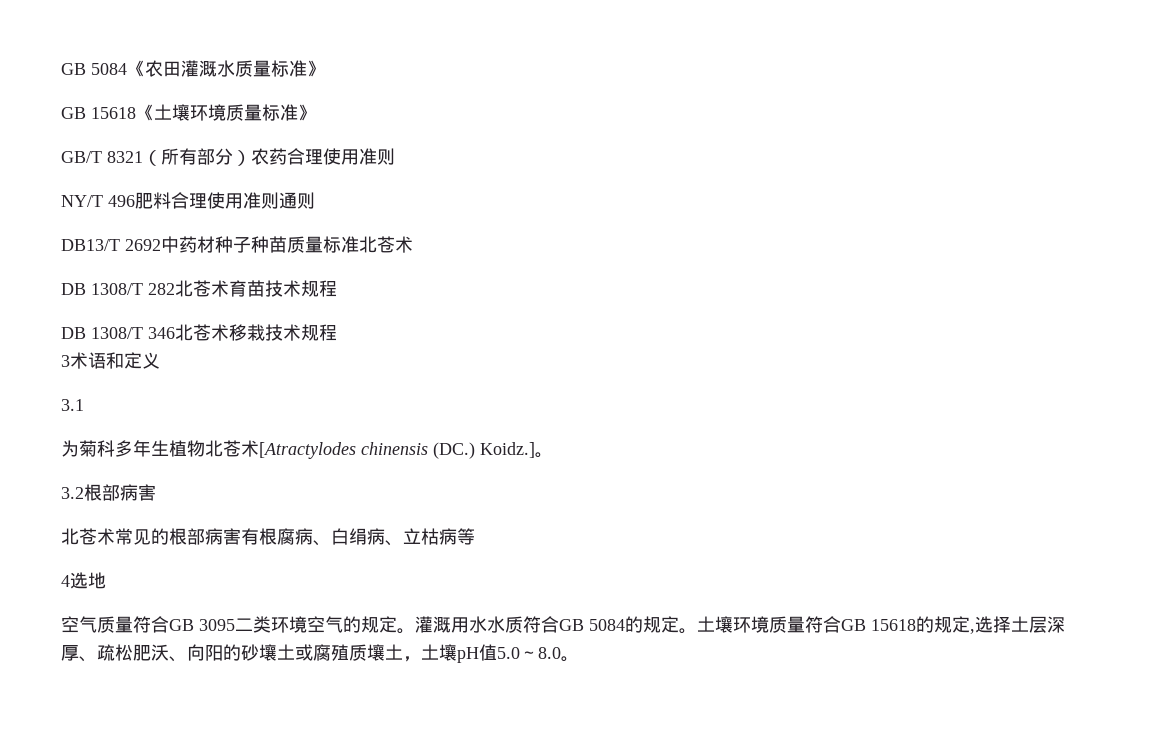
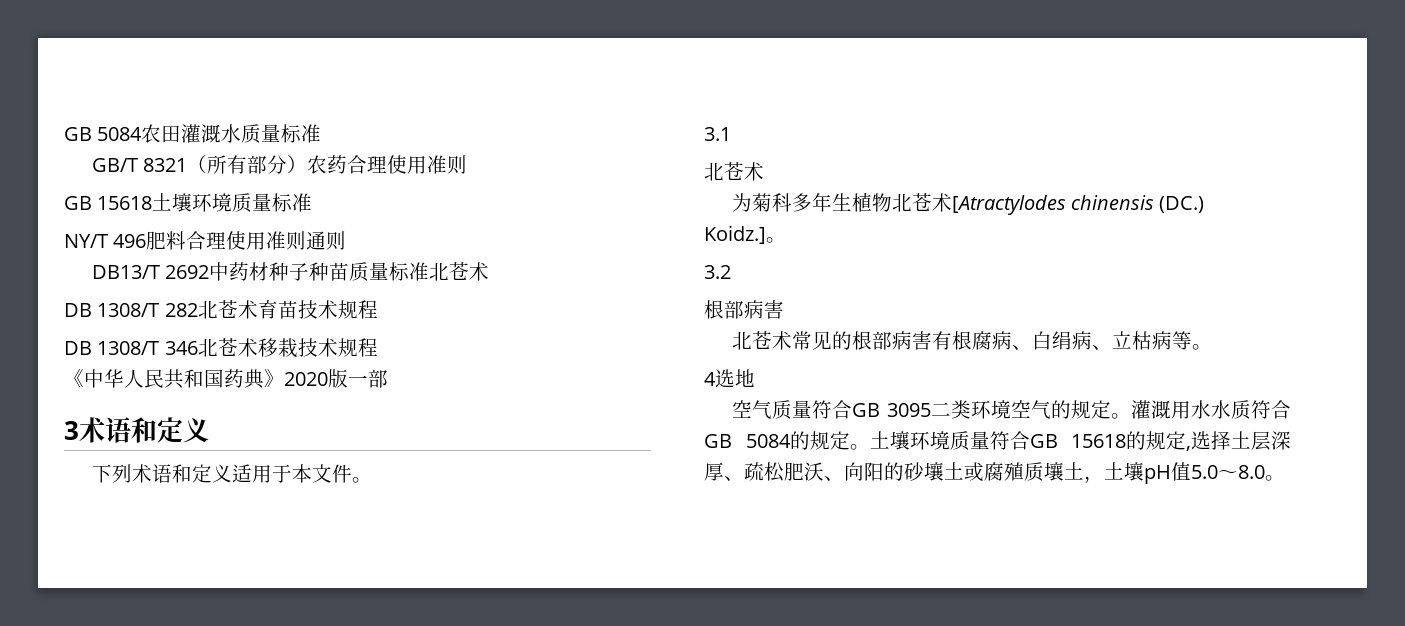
[61,60,145,77] GB 5084《 -> [64,127,143,141] GB 5084
[307,60,325,77] [61,104,316,121] 》 // GB 15618《土壤环境质量标准》 -> (322, 133) none
(395, 156) none -> [64,193,313,212] // GB 15618土壤环境质量标准
[61,352,160,369] 3术语和定义 -> [64,369,388,389] [64,417,209,443] [91,464,372,483] 《中华人民共和国药典》2020版一部 // 3术语和定义 // 下列术语和定义适用于本文件。
(84, 405) none -> [704,162,764,181] // 北苍术
(84, 493) none -> (731, 272) //
(475, 536) none -> [1191,344,1212,350] 。

